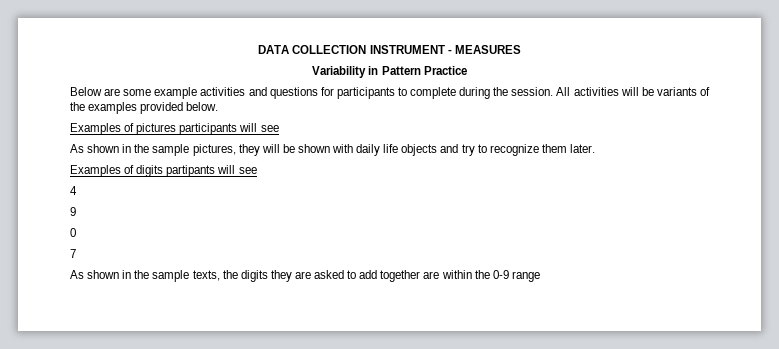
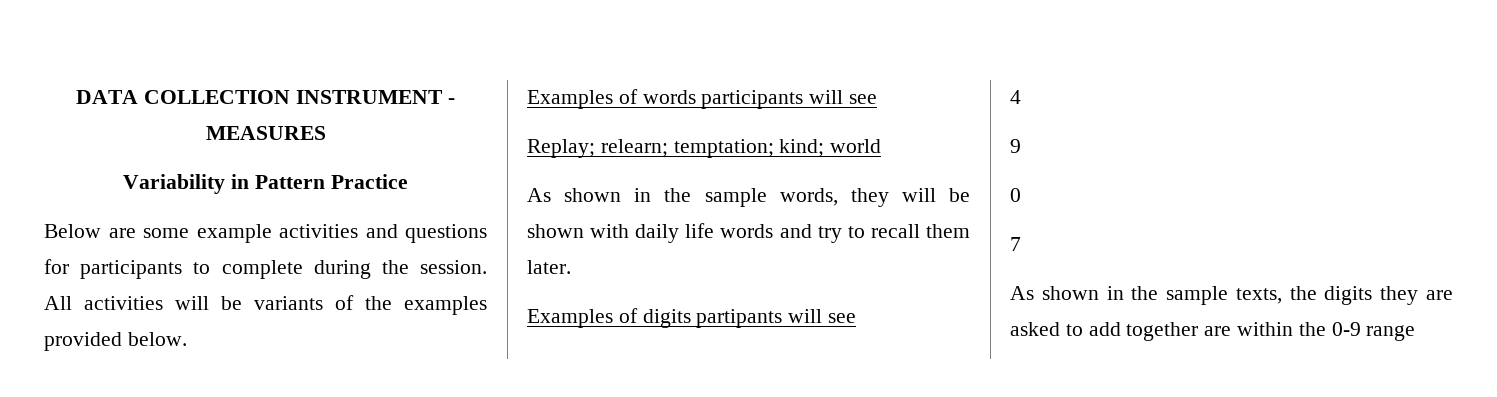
[136,123,177,135] pictures -> [642,90,696,104] words
[70,144,236,156] // As shown in the sample pictures, -> [527,139,882,158] [527,188,838,207] // Replay; relearn; temptation; kind; world // As shown in the sample words,
[401,144,438,156] objects -> [720,224,774,238] words
[489,144,539,156] recognize -> [870,224,920,238] recall

